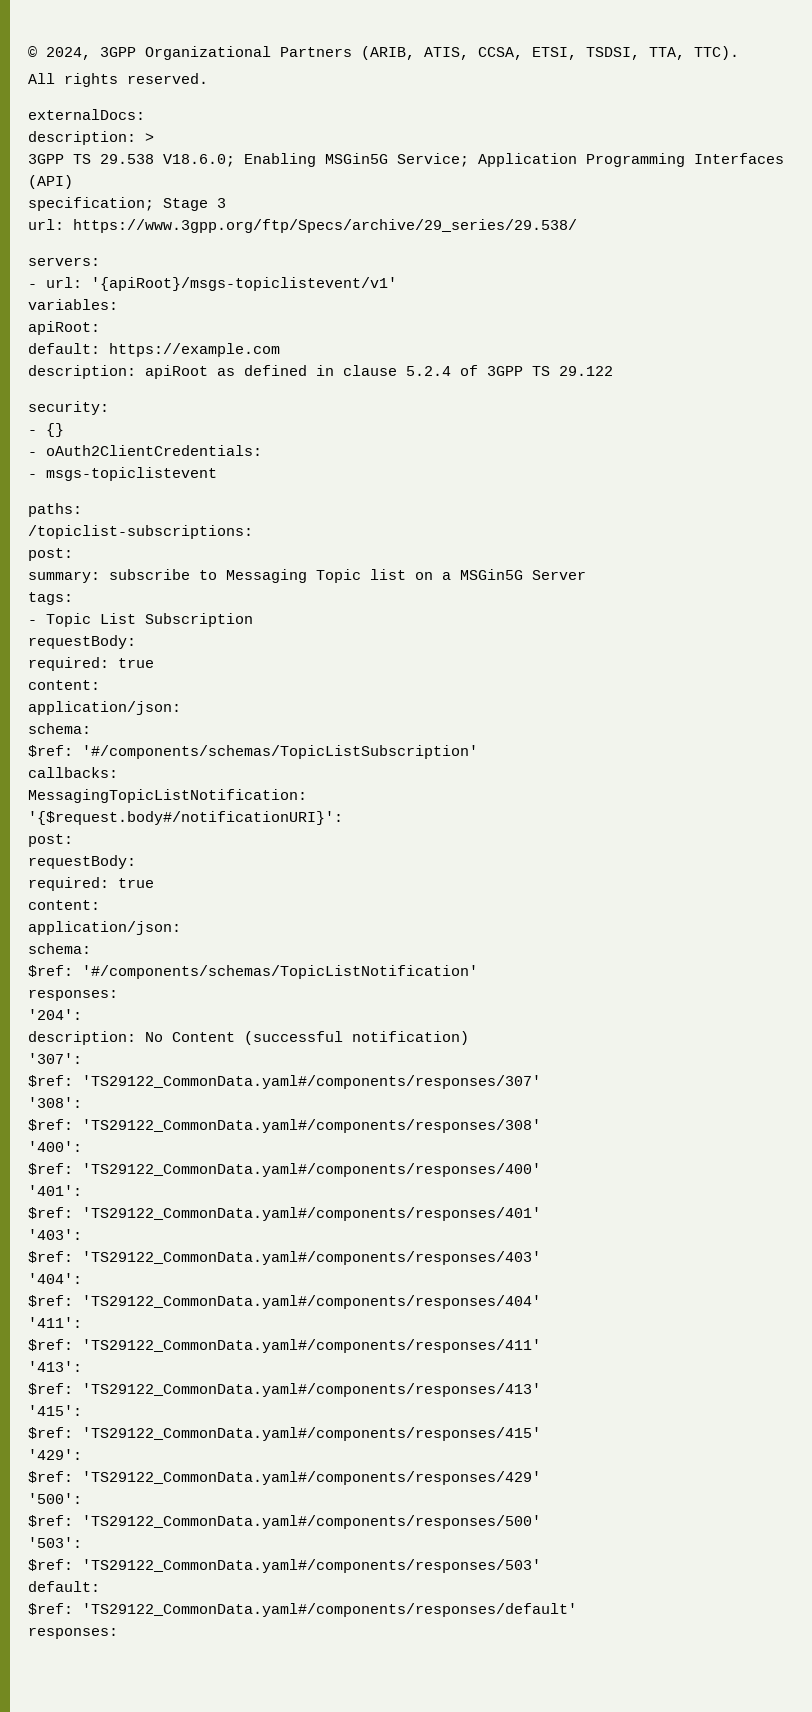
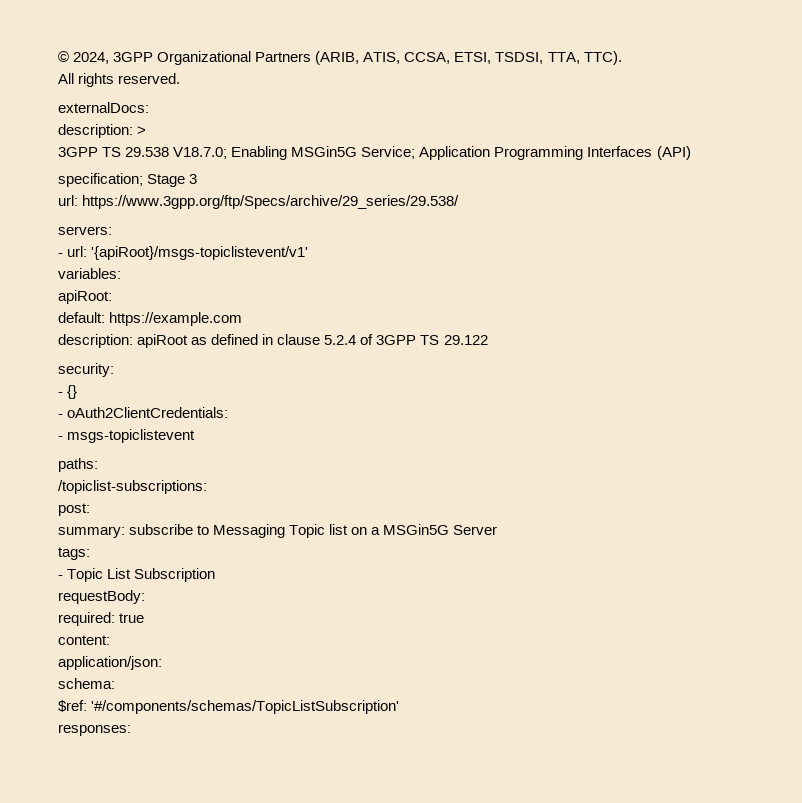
[163,154,235,167] V18.6.0; -> [173,147,228,159] V18.7.0;
[28,767,118,778] [28,789,307,803] [28,811,343,825] [28,834,73,847] [28,855,136,869] [28,877,154,891] [28,900,100,910] [28,921,181,935] [28,943,91,954] [28,965,478,979] [28,989,118,1001] [28,1009,82,1020] [28,1031,469,1045] [28,1053,82,1064] [28,1075,541,1089] [28,1097,82,1108] [28,1119,541,1133] [28,1141,82,1152] [28,1163,541,1177] [28,1185,82,1196] [28,1207,541,1221] [28,1229,82,1240] [28,1251,541,1265] [28,1273,82,1284] [28,1295,541,1309] [28,1317,82,1328] [28,1339,541,1353] [28,1361,82,1372] [28,1383,541,1397] [28,1405,82,1416] [28,1427,541,1441] [28,1449,82,1460] [28,1471,541,1485] [28,1493,82,1504] [28,1515,541,1529] [28,1537,82,1548] [28,1559,541,1573] [28,1581,100,1592] [28,1603,577,1617] // callbacks: // MessagingTopicListNotification: // '{$request.body#/notificationURI}': // post: // requestBody: // required: true // content: // application/json: // schema: // $ref: '#/components/schemas/TopicListNotification' // responses: // '204': // description: No Content (successful notification) // '307': // $ref: 'TS29122_CommonData.yaml#/components/responses/307' // '308': // $ref: 'TS29122_CommonData.yaml#/components/responses/308' // '400': // $ref: 'TS29122_CommonData.yaml#/components/responses/400' // '401': // $ref: 'TS29122_CommonData.yaml#/components/responses/401' // '403': // $ref: 'TS29122_CommonData.yaml#/components/responses/403' // '404': // $ref: 'TS29122_CommonData.yaml#/components/responses/404' // '411': // $ref: 'TS29122_CommonData.yaml#/components/responses/411' // '413': // $ref: 'TS29122_CommonData.yaml#/components/responses/413' // '415': // $ref: 'TS29122_CommonData.yaml#/components/responses/415' // '429': // $ref: 'TS29122_CommonData.yaml#/components/responses/429' // '500': // $ref: 'TS29122_CommonData.yaml#/components/responses/500' // '503': // $ref: 'TS29122_CommonData.yaml#/components/responses/503' // default: // $ref: 'TS29122_CommonData.yaml#/components/responses/default' -> (400, 707) none

